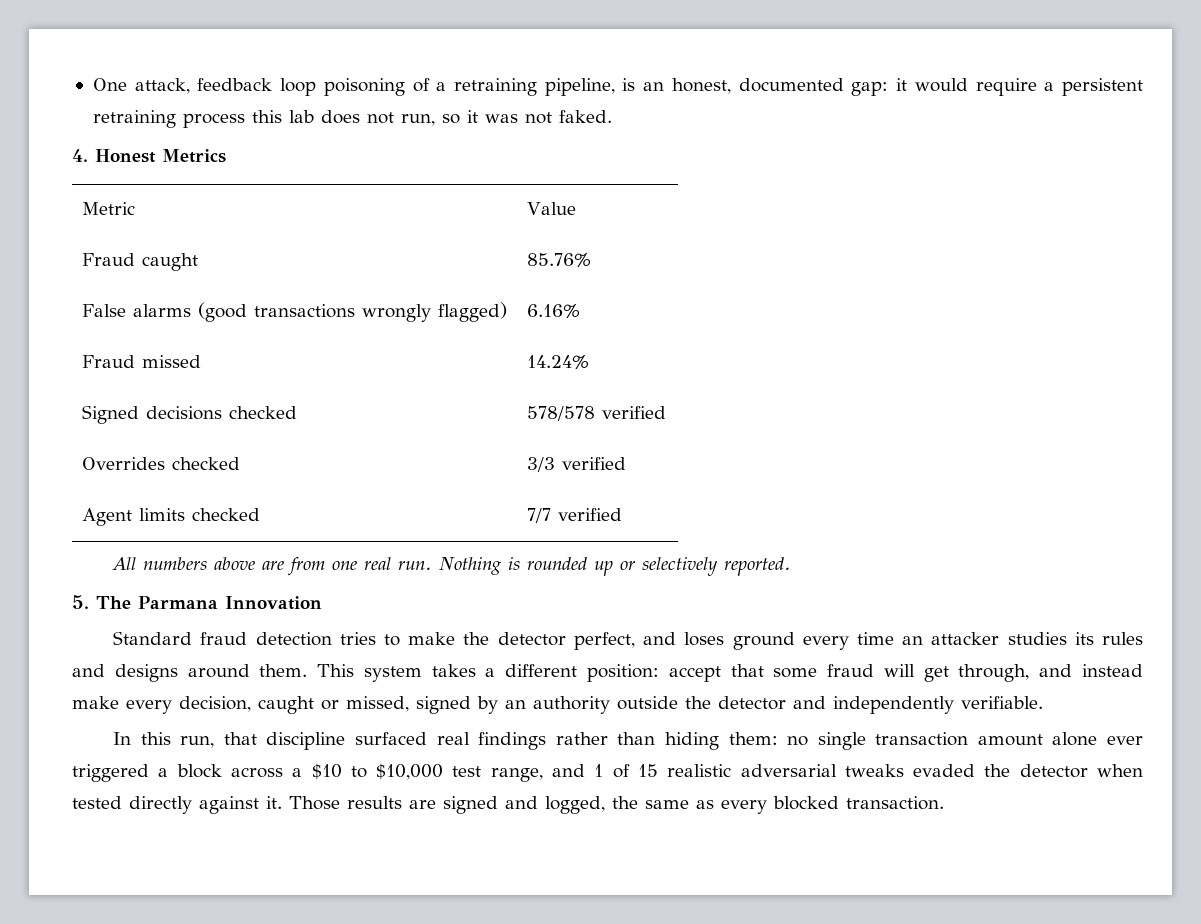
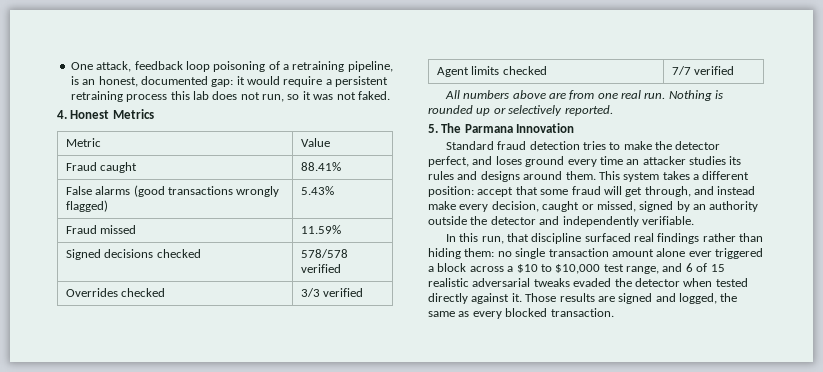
[527,253,592,267] 85.76% -> [300,162,341,171] 88.41%
[527,304,581,318] 6.16% -> [300,186,334,195] 5.43%
[527,355,590,369] 14.24% -> [300,225,341,234] 11.59%
[594,764,604,777] 1 -> [685,263,693,272] 6

